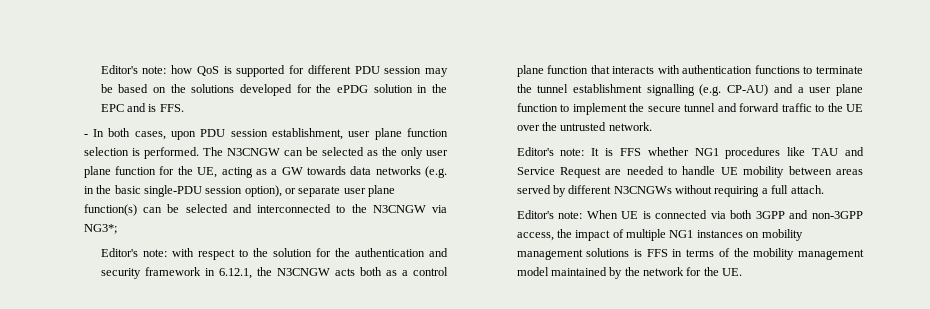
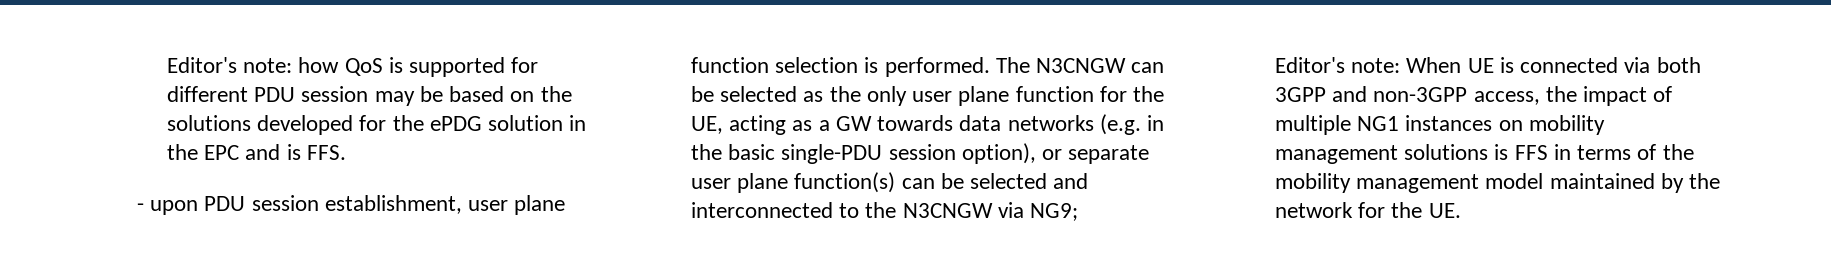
[93,128,166,140] In both cases, -> (145, 207) none
[83,224,117,234] [100,248,448,260] [100,267,449,279] [516,65,863,77] [516,84,863,96] [516,103,863,115] [516,122,652,131] [516,147,864,159] [516,166,863,178] [516,185,824,197] NG3*; // Editor's note: with respect to the solution for the authentication and security framework in 6.12.1, the N3CNGW acts both as a control plane function that interacts with authentication functions to terminate the tunnel establishment signalling (e.g. CP-AU) and a user plane function to implement the secure tunnel and forward traffic to the UE over the untrusted network. // Editor's note: It is FFS whether NG1 procedures like TAU and Service Request are needed to handle UE mobility between areas served by different N3CNGWs without requiring a full attach. -> [1030,203,1079,221] NG9;

